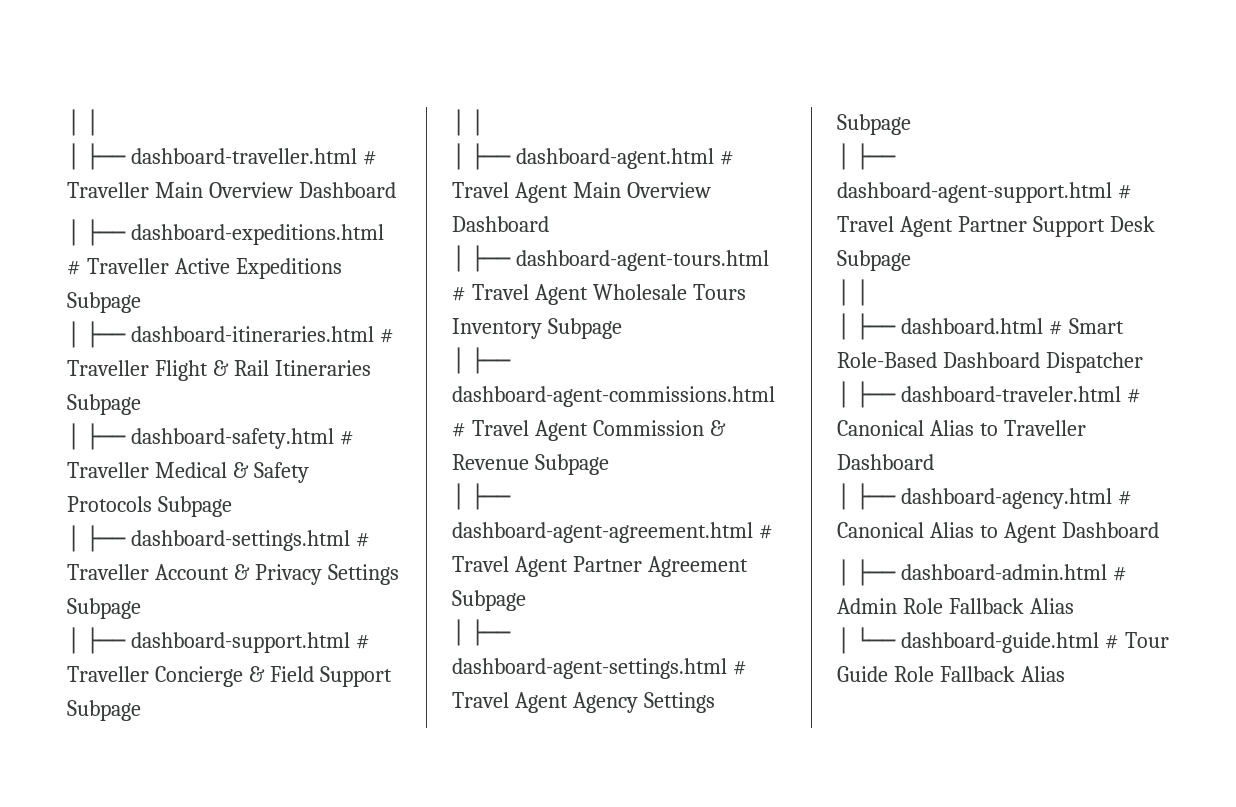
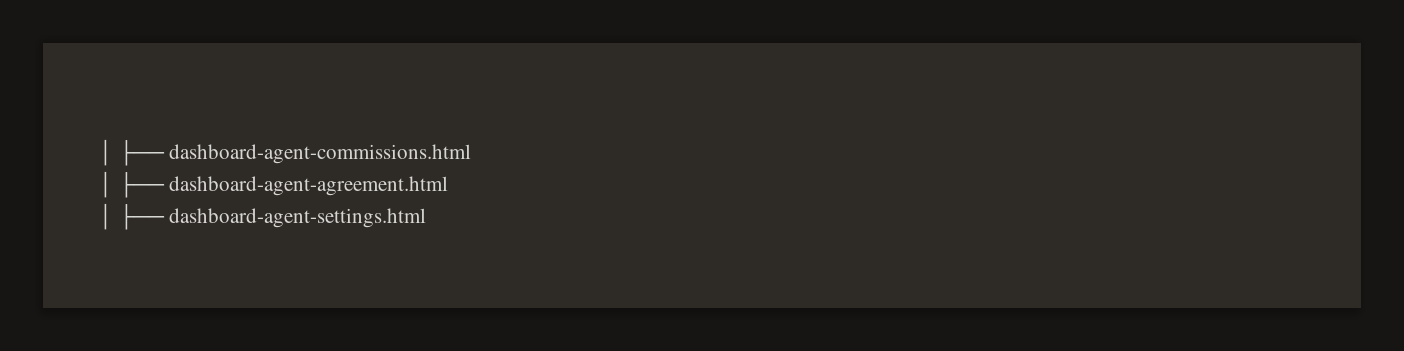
[67,109,99,136] [67,143,377,170] [67,182,396,198] [67,219,384,246] [67,258,342,279] [67,292,141,313] [67,321,394,348] [67,360,371,381] [67,394,141,415] [67,423,354,450] [67,462,309,483] [67,496,232,517] [67,525,370,552] [67,564,399,585] [67,598,141,619] [67,627,370,654] [67,666,392,687] [67,700,141,721] [452,109,484,136] [452,143,734,170] [452,182,711,203] [452,216,549,232] [452,245,769,272] [452,284,746,305] [452,318,622,339] [452,347,511,374] [452,386,775,407] [452,420,726,441] [452,454,609,475] [452,483,511,510] [452,522,773,543] [452,556,748,577] [452,590,526,611] [452,619,511,646] [452,658,747,679] [452,692,715,713] [837,114,911,135] [837,143,896,170] [837,182,1132,203] [837,216,1155,237] [837,250,911,271] [837,279,869,306] [837,313,1124,340] [837,352,1143,373] [837,381,1141,408] [837,420,1086,436] [837,454,934,470] [837,483,1132,510] [837,522,1159,543] [837,559,1127,586] [837,598,1074,614] [837,627,1169,654] [837,666,1065,682] │ │ // │ ├── dashboard-traveller.html # Traveller Main Overview Dashboard // │ ├── dashboard-expeditions.html # Traveller Active Expeditions Subpage // │ ├── dashboard-itineraries.html # Traveller Flight & Rail Itineraries Subpage // │ ├── dashboard-safety.html # Traveller Medical & Safety Protocols Subpage // │ ├── dashboard-settings.html # Traveller Account & Privacy Settings Subpage // │ ├── dashboard-support.html # Traveller Concierge & Field Support Subpage // │ │ // │ ├── dashboard-agent.html # Travel Agent Main Overview Dashboard // │ ├── dashboard-agent-tours.html # Travel Agent Wholesale Tours Inventory Subpage // │ ├── dashboard-agent-commissions.html # Travel Agent Commission & Revenue Subpage // │ ├── dashboard-agent-agreement.html # Travel Agent Partner Agreement Subpage // │ ├── dashboard-agent-settings.html # Travel Agent Agency Settings Subpage // │ ├── dashboard-agent-support.html # Travel Agent Partner Support Desk Subpage // │ │ // │ ├── dashboard.html # Smart Role-Based Dashboard Dispatcher // │ ├── dashboard-traveler.html # Canonical Alias to Traveller Dashboard // │ ├── dashboard-agency.html # Canonical Alias to Agent Dashboard // │ ├── dashboard-admin.html # Admin Role Fallback Alias // │ └── dashboard-guide.html # Tour Guide Role Fallback Alias -> [98,139,472,166] [98,171,449,198] [98,203,427,230] │ ├── dashboard-agent-commissions.html // │ ├── dashboard-agent-agreement.html // │ ├── dashboard-agent-settings.html

